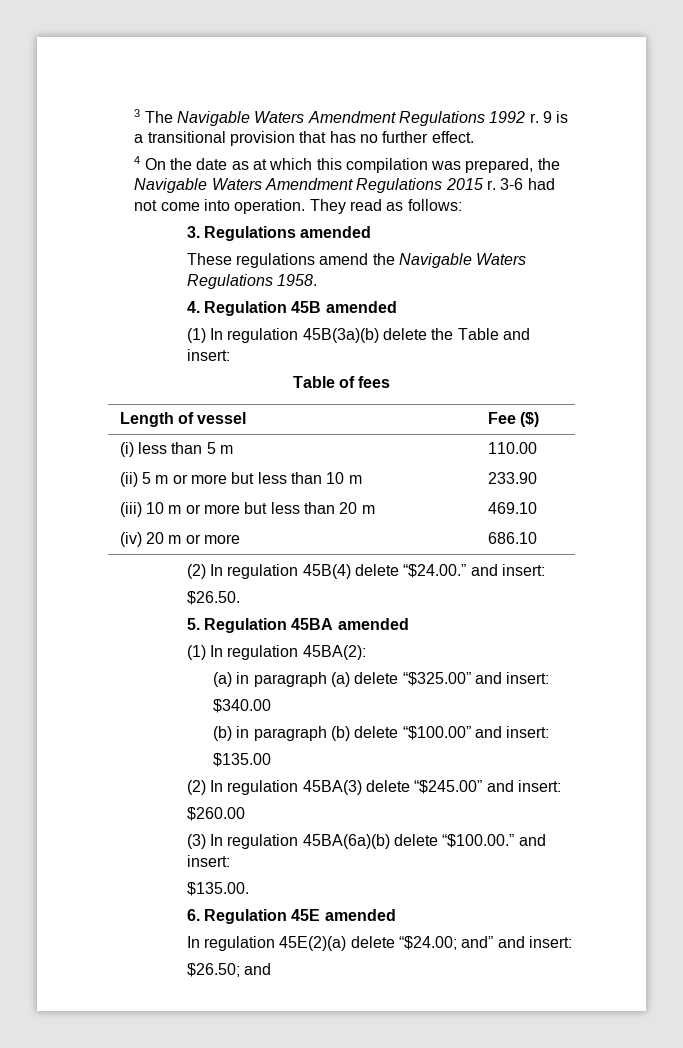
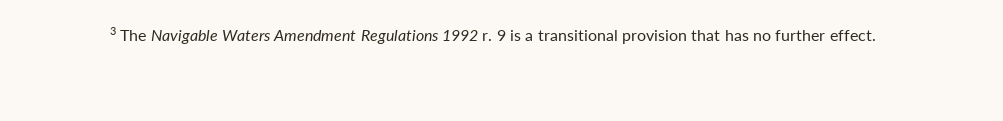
[134,156,560,173] [134,178,555,193] [134,199,462,214] [186,226,372,241] [186,253,527,268] [186,274,318,289] [186,301,397,316] [186,328,531,343] [186,349,230,361] [292,376,391,388] [119,412,247,427] [487,412,540,427] [119,442,233,457] [487,442,537,454] [119,472,362,487] [487,472,537,484] [119,502,375,517] [487,502,537,514] [119,532,240,547] [487,532,537,544] [186,564,546,579] [186,591,240,605] [186,618,409,633] [186,645,366,660] [213,672,550,687] [213,699,272,713] [213,726,550,741] [213,753,272,767] [186,780,562,795] [186,807,245,821] [186,834,546,849] [186,855,230,867] [186,882,249,896] [186,909,396,924] [186,936,573,951] [186,963,272,977] // 4 On the date as at which this compilation was prepared, the Navigable Waters Amendment Regulations 2015 r. 3-6 had not come into operation. They read as follows: // 3. Regulations amended // These regulations amend the Navigable Waters Regulations 1958. // 4. Regulation 45B amended // (1) In regulation 45B(3a)(b) delete the Table and insert: // Table of fees // Length of vessel | Fee ($) // (i) less than 5 m | 110.00 // (ii) 5 m or more but less than 10 m | 233.90 // (iii) 10 m or more but less than 20 m | 469.10 // (iv) 20 m or more | 686.10 // (2) In regulation 45B(4) delete “$24.00.” and insert: // $26.50. // 5. Regulation 45BA amended // (1) In regulation 45BA(2): // (a) in paragraph (a) delete “$325.00” and insert: // $340.00 // (b) in paragraph (b) delete “$100.00” and insert: // $135.00 // (2) In regulation 45BA(3) delete “$245.00” and insert: // $260.00 // (3) In regulation 45BA(6a)(b) delete “$100.00.” and insert: // $135.00. // 6. Regulation 45E amended // In regulation 45E(2)(a) delete “$24.00; and” and insert: // $26.50; and -> (876, 35) none

